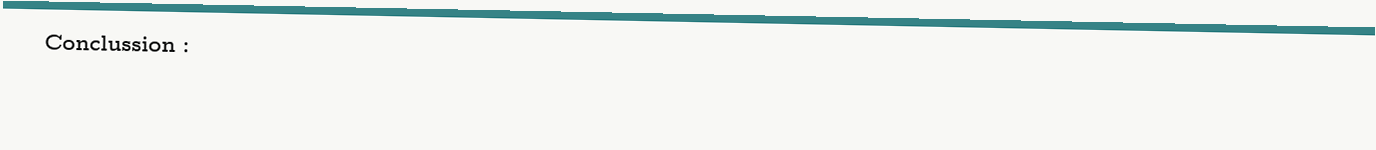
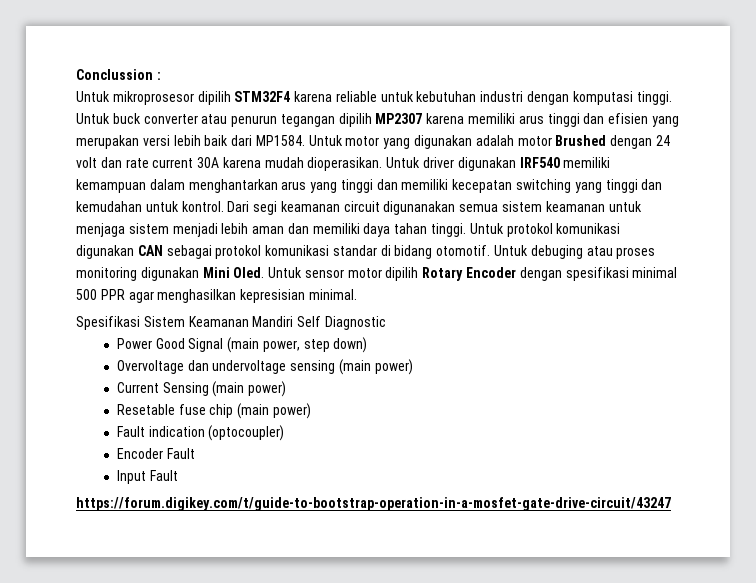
(190, 47) none -> [76,91,672,105] [76,113,679,127] [76,135,670,149] [76,157,611,171] [76,179,663,193] [76,201,642,215] [76,223,621,237] [76,245,656,259] [76,267,678,281] [76,289,357,303] [76,316,386,330] [116,337,368,353] [116,359,413,375] [116,381,287,397] [116,403,311,419] [116,425,285,441] [116,448,195,459] [116,470,178,484] [76,497,671,511] // Untuk mikroprosesor dipilih STM32F4 karena reliable untuk kebutuhan industri dengan komputasi tinggi. Untuk buck converter atau penurun tegangan dipilih MP2307 karena memiliki arus tinggi dan efisien yang merupakan versi lebih baik dari MP1584. Untuk motor yang digunakan adalah motor Brushed dengan 24 volt dan rate current 30A karena mudah dioperasikan. Untuk driver digunakan IRF540 memiliki kemampuan dalam menghantarkan arus yang tinggi dan memiliki kecepatan switching yang tinggi dan kemudahan untuk kontrol. Dari segi keamanan circuit digunanakan semua sistem keamanan untuk menjaga sistem menjadi lebih aman dan memiliki daya tahan tinggi. Untuk protokol komunikasi digunakan CAN sebagai protokol komunikasi standar di bidang otomotif. Untuk debuging atau proses monitoring digunakan Mini Oled. Untuk sensor motor dipilih Rotary Encoder dengan spesifikasi minimal 500 PPR agar menghasilkan kepresisian minimal. // Spesifikasi Sistem Keamanan Mandiri Self Diagnostic // Power Good Signal (main power, step down) // Overvoltage dan undervoltage sensing (main power) // Current Sensing (main power) // Resetable fuse chip (main power) // Fault indication (optocoupler) // Encoder Fault // Input Fault // https://forum.digikey.com/t/guide-to-bootstrap-operation-in-a-mosfet-gate-drive-circuit/43247

